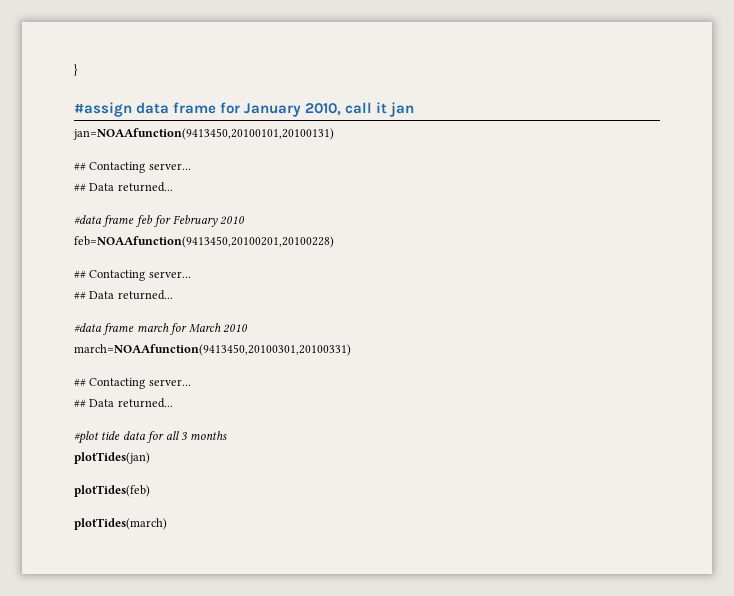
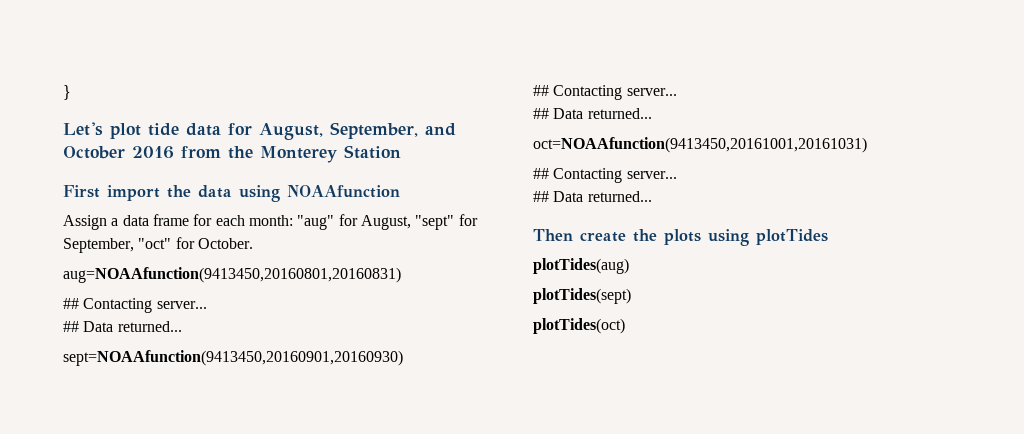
[74,102,415,117] [73,128,334,140] [74,162,191,173] [74,182,173,192] [74,215,245,227] [74,236,334,248] [74,270,191,281] [74,290,173,300] [74,323,248,335] [74,344,351,356] [74,378,191,389] [74,398,173,408] [74,431,228,444] [74,452,150,464] [74,485,150,497] [74,518,167,530] #assign data frame for January 2010, call it jan // jan=NOAAfunction(9413450,20100101,20100131) // ## Contacting server... // ## Data returned... // #data frame feb for February 2010 // feb=NOAAfunction(9413450,20100201,20100228) // ## Contacting server... // ## Data returned... // #data frame march for March 2010 // march=NOAAfunction(9413450,20100301,20100331) // ## Contacting server... // ## Data returned... // #plot tide data for all 3 months // plotTides(jan) // plotTides(feb) // plotTides(march) -> [63,122,456,140] [63,145,401,163] [63,185,400,202] [63,214,478,230] [63,237,253,253] [63,267,401,283] [63,298,207,313] [63,321,182,332] [63,350,403,366] [533,85,677,100] [533,108,652,119] [533,137,867,153] [533,168,677,183] [533,191,652,202] [533,229,828,246] [533,258,629,274] [533,288,631,304] [533,318,625,334] Let's plot tide data for August, September, and October 2016 from the Monterey Station // First import the data using NOAAfunction // Assign a data frame for each month: "aug" for August, "sept" for September, "oct" for October. // aug=NOAAfunction(9413450,20160801,20160831) // ## Contacting server... // ## Data returned... // sept=NOAAfunction(9413450,20160901,20160930) // ## Contacting server... // ## Data returned... // oct=NOAAfunction(9413450,20161001,20161031) // ## Contacting server... // ## Data returned... // Then create the plots using plotTides // plotTides(aug) // plotTides(sept) // plotTides(oct)

